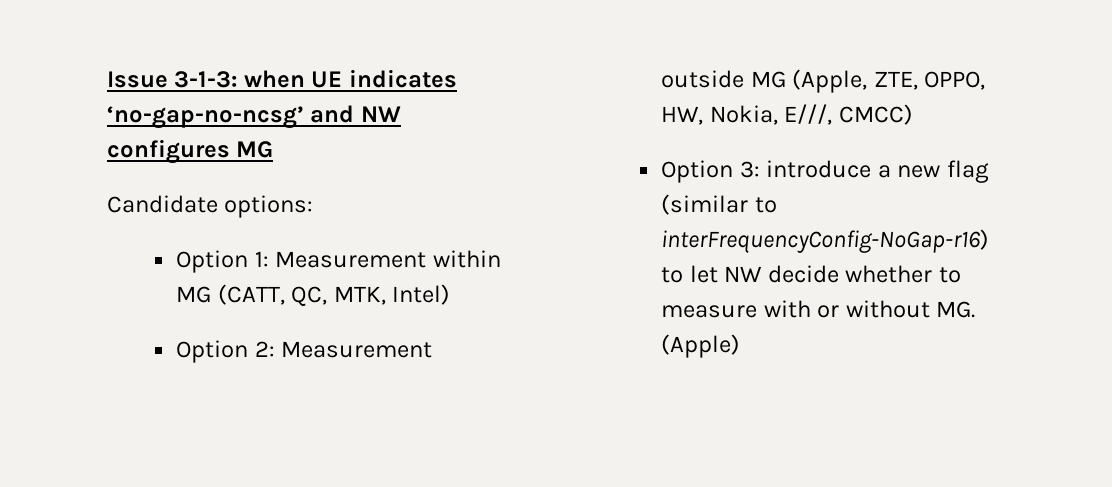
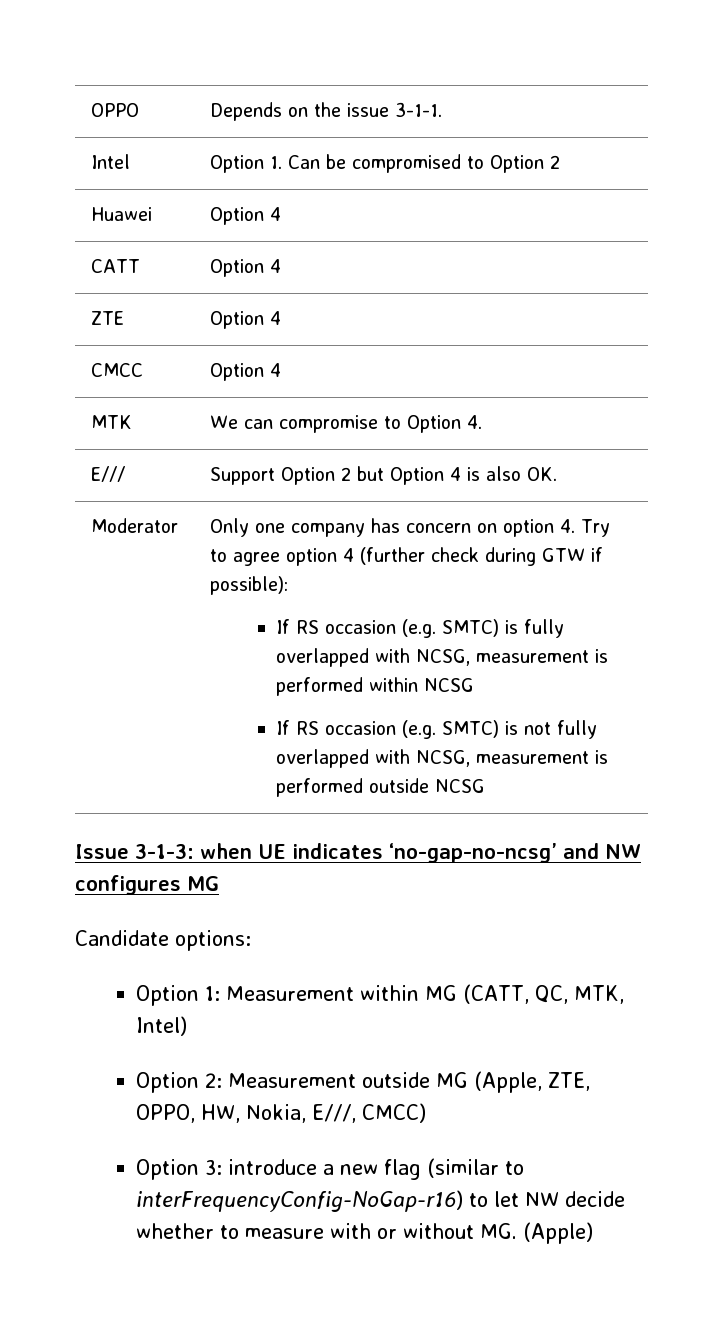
(107, 79) none -> [90,103,139,117] [209,102,442,121] [90,154,130,169] [209,154,560,173] [90,207,152,221] [209,207,281,225] [90,259,140,273] [209,259,281,277] [90,311,124,325] [209,311,281,329] [90,363,143,377] [209,363,281,381] [90,415,132,429] [209,415,482,433] [90,466,125,482] [209,466,557,485] [90,518,178,533] [209,518,610,537] [209,547,603,566] [209,576,288,595] [276,619,565,638] [276,648,609,667] [276,677,475,696] [276,720,598,739] [276,749,609,768] [276,778,486,797] OPPO | Depends on the issue 3-1-1. // Intel | Option 1. Can be compromised to Option 2 // Huawei | Option 4 // CATT | Option 4 // ZTE | Option 4 // CMCC | Option 4 // MTK | We can compromise to Option 4. // E/// | Support Option 2 but Option 4 is also OK. // Moderator | Only one company has concern on option 4. Try to agree option 4 (further check during GTW if possible): // If RS occasion (e.g. SMTC) is fully overlapped with NCSG, measurement is performed within NCSG // If RS occasion (e.g. SMTC) is not fully overlapped with NCSG, measurement is performed outside NCSG //

